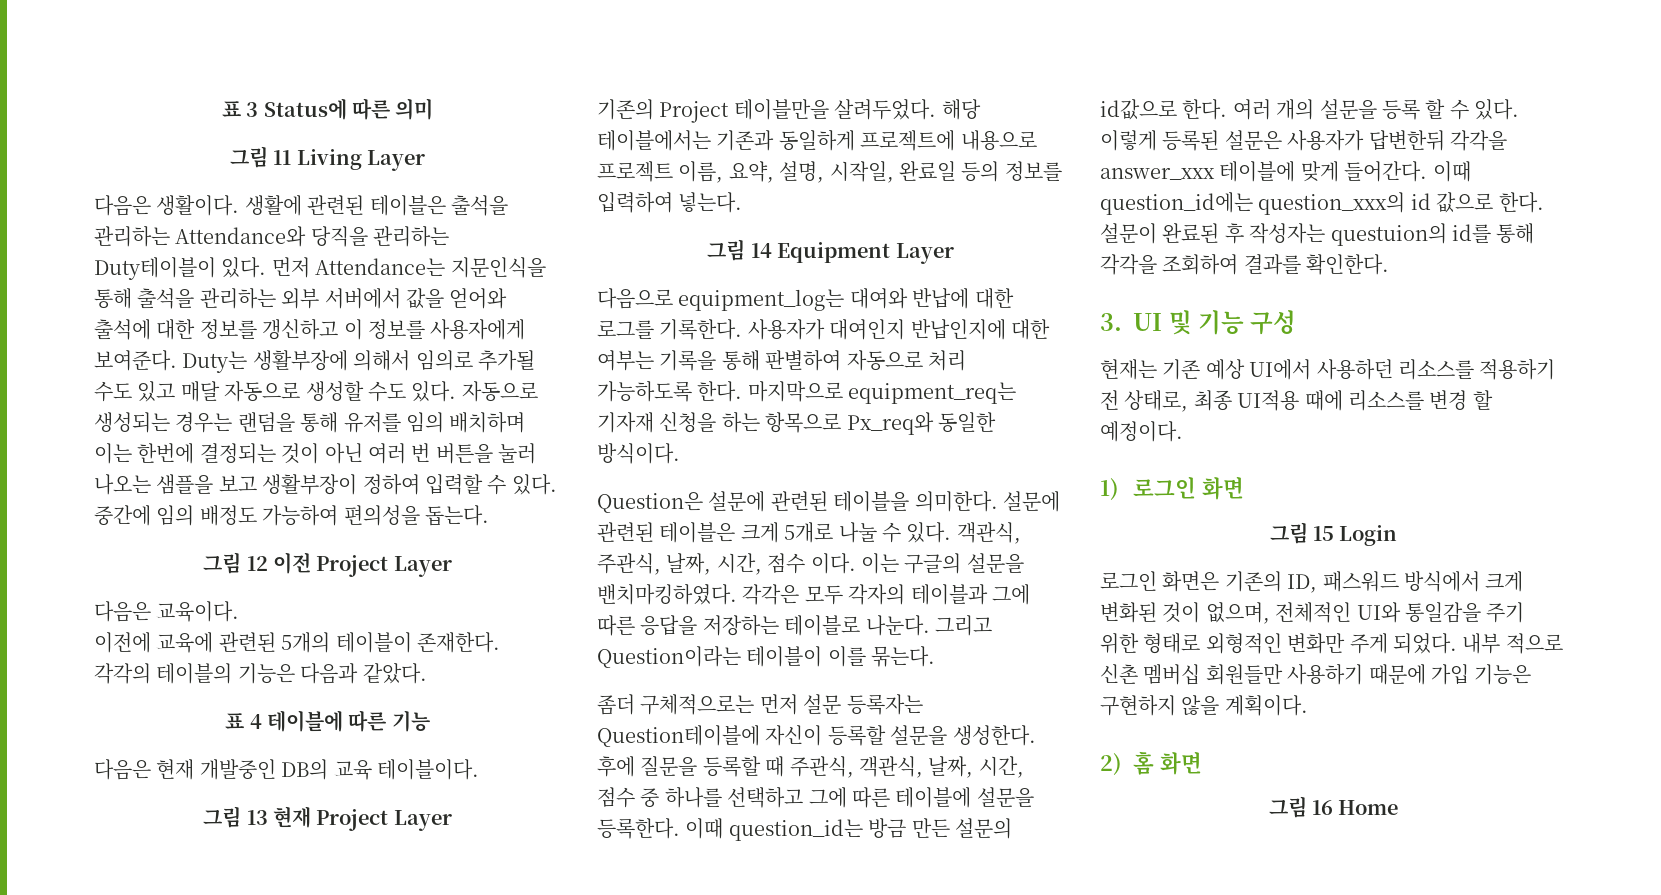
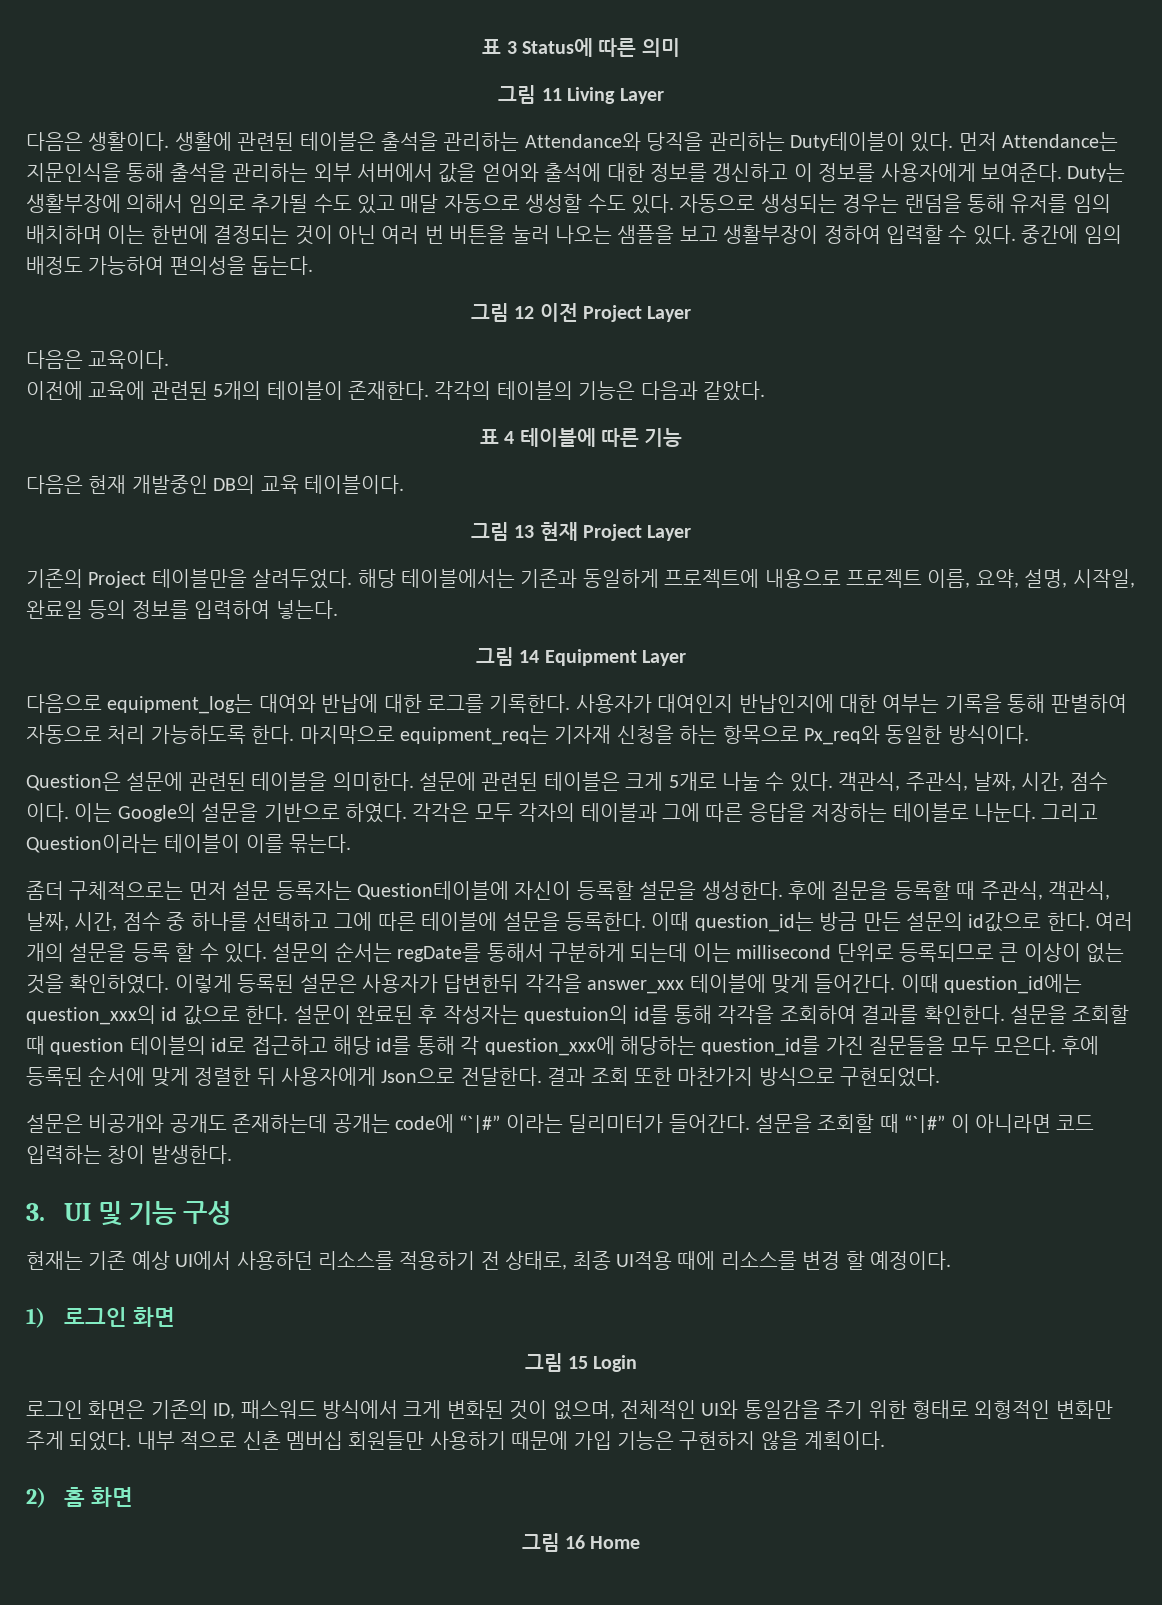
[904,553,1024,574] [597,584,737,605] 구글의 설문을 밴치마킹하였다. -> [117,803,407,823] Google의 설문을 기반으로 하였다.
(1520, 109) none -> [272,942,1125,963] [26,974,170,994] 설문의 순서는 regDate를 통해서 구분하게 되는데 이는 millisecond 단위로 등록되므로 큰 이상이 없는 것을 확인하였다.
(1390, 264) none -> [1009,1005,1130,1024] [26,1036,1100,1056] [26,1066,941,1087] [26,1114,1095,1133] [26,1145,232,1164] 설문을 조회할 때 question 테이블의 id로 접근하고 해당 id를 통해 각 question_xxx에 해당하는 question_id를 가진 질문들을 모두 모은다. 후에 등록된 순서에 맞게 정렬한 뒤 사용자에게 Json으로 전달한다. 결과 조회 또한 마찬가지 방식으로 구현되었다. // 설문은 비공개와 공개도 존재하는데 공개는 code에 “`|#” 이라는 딜리미터가 들어간다. 설문을 조회할 때 “`|#” 이 아니라면 코드 입력하는 창이 발생한다.

